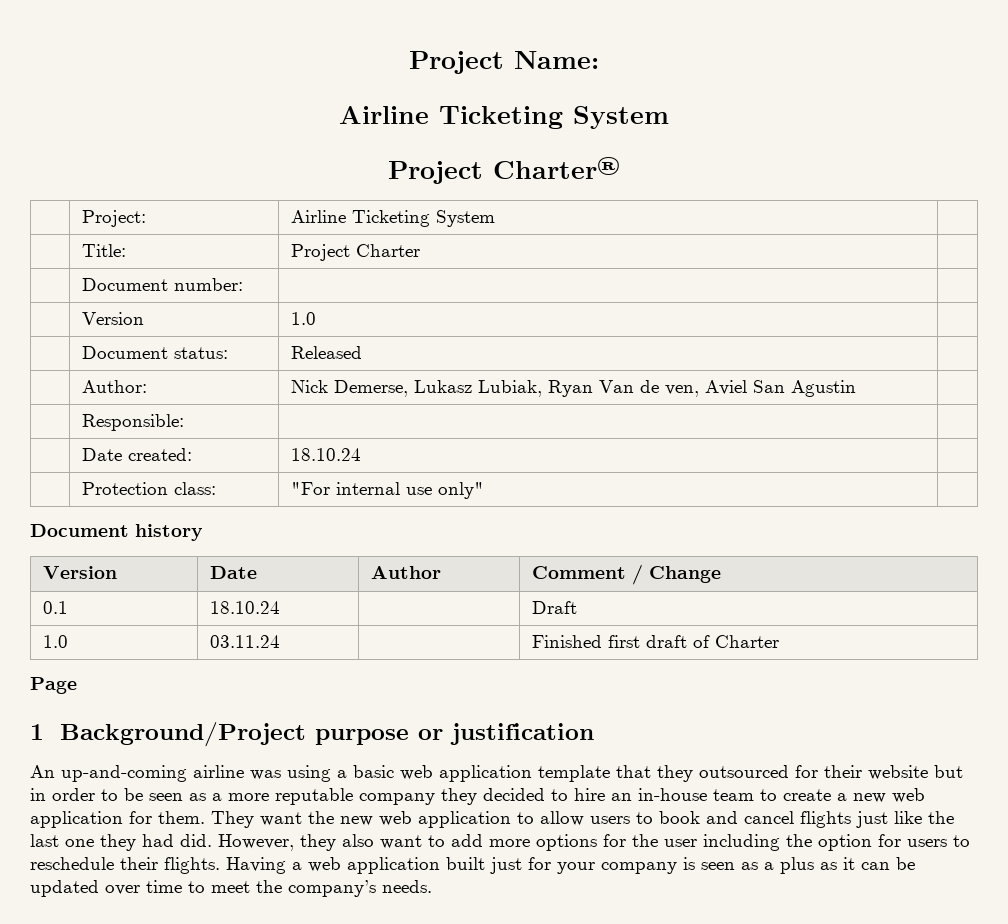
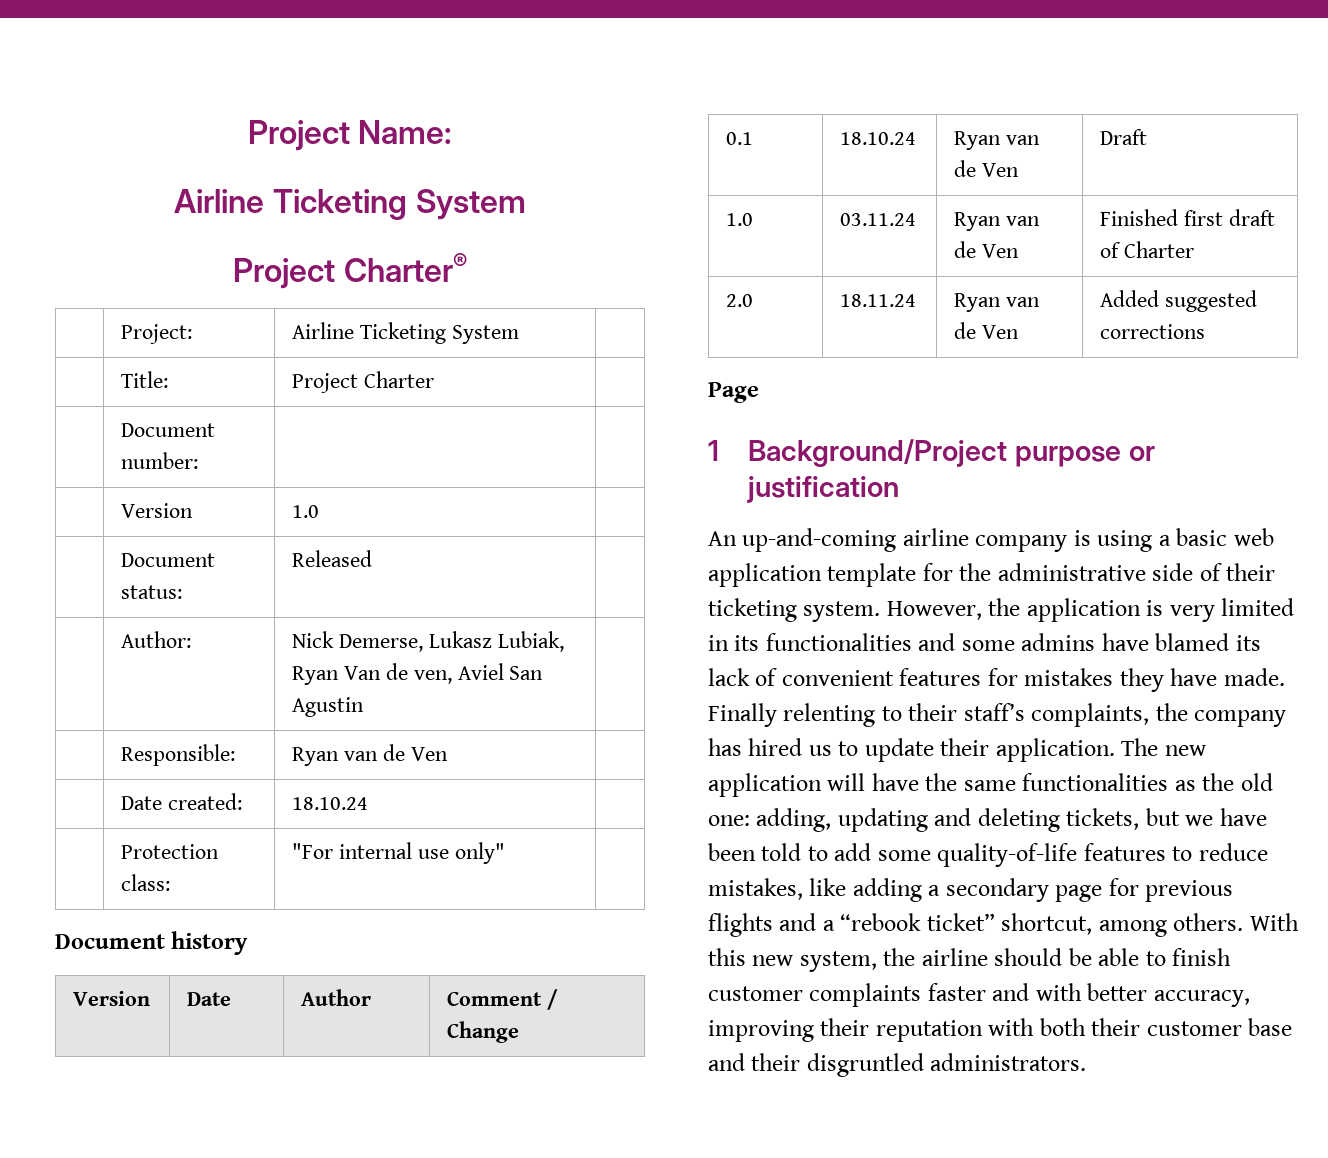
(185, 422) none -> [292,744,448,766] Ryan van de Ven
(281, 607) none -> [954,131,1041,150] [954,160,1020,177] Ryan van de Ven
(281, 641) none -> [954,212,1041,231] [954,241,1020,258] Ryan van de Ven
(780, 641) none -> [726,294,754,307] [840,294,917,307] [954,293,1041,312] [954,322,1020,339] [1100,290,1258,312] [1100,324,1206,339] // 2.0 | 18.11.24 | Ryan van de Ven | Added suggested corrections
[250,770,281,780] was -> [975,530,1091,552] company is
[616,765,963,782] [30,788,925,805] [30,811,954,828] [30,834,970,851] [30,857,915,874] [30,880,432,897] that they outsourced for their website but in order to be seen as a more reputable company they decided to hire an in-house team to create a new web application for them. They want the new web application to allow users to book and cancel flights just like the last one they had did. However, they also want to add more options for the user including the option for users to reschedule their flights. Having a web application built just for your company is seen as a plus as it can be updated over time to meet the company’s needs. -> [922,563,1276,581] [708,598,1295,622] [708,633,1261,651] [708,668,1285,692] [708,703,1287,727] [708,738,1206,762] [708,773,1273,797] [708,808,1267,832] [708,843,1268,867] [708,878,1234,902] [708,913,1299,937] [708,948,1232,972] [708,983,1250,1007] [708,1018,1293,1042] [708,1053,1087,1077] for the administrative side of their ticketing system. However, the application is very limited in its functionalities and some admins have blamed its lack of convenient features for mistakes they have made. Finally relenting to their staff’s complaints, the company has hired us to update their application. The new application will have the same functionalities as the old one: adding, updating and deleting tickets, but we have been told to add some quality-of-life features to reduce mistakes, like adding a secondary page for previous flights and a “rebook ticket” shortcut, among others. With this new system, the airline should be able to finish customer complaints faster and with better accuracy, improving their reputation with both their customer base and their disgruntled administrators.

